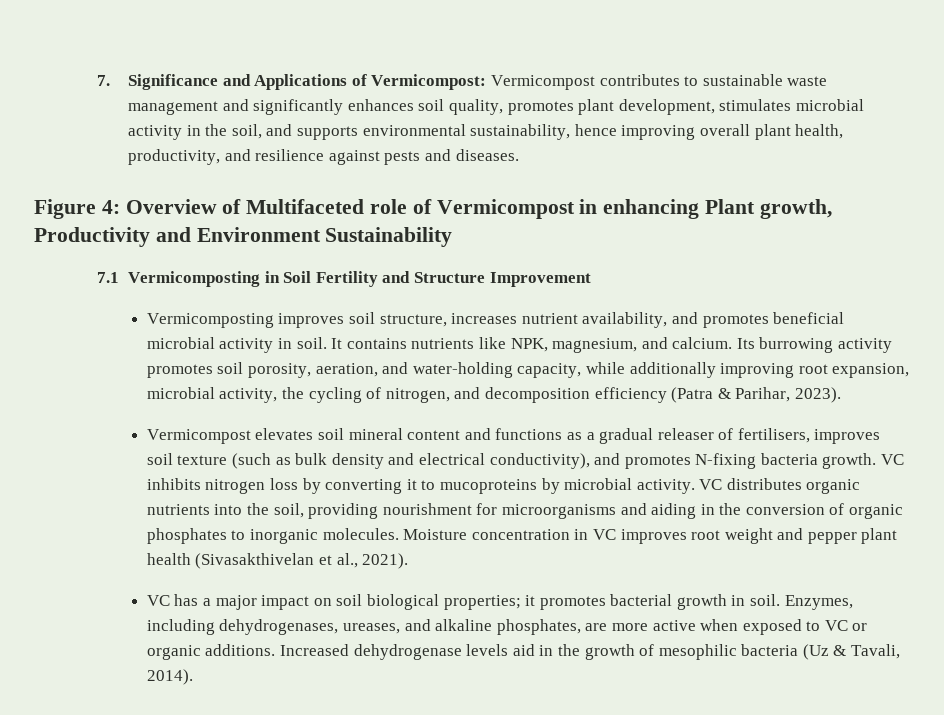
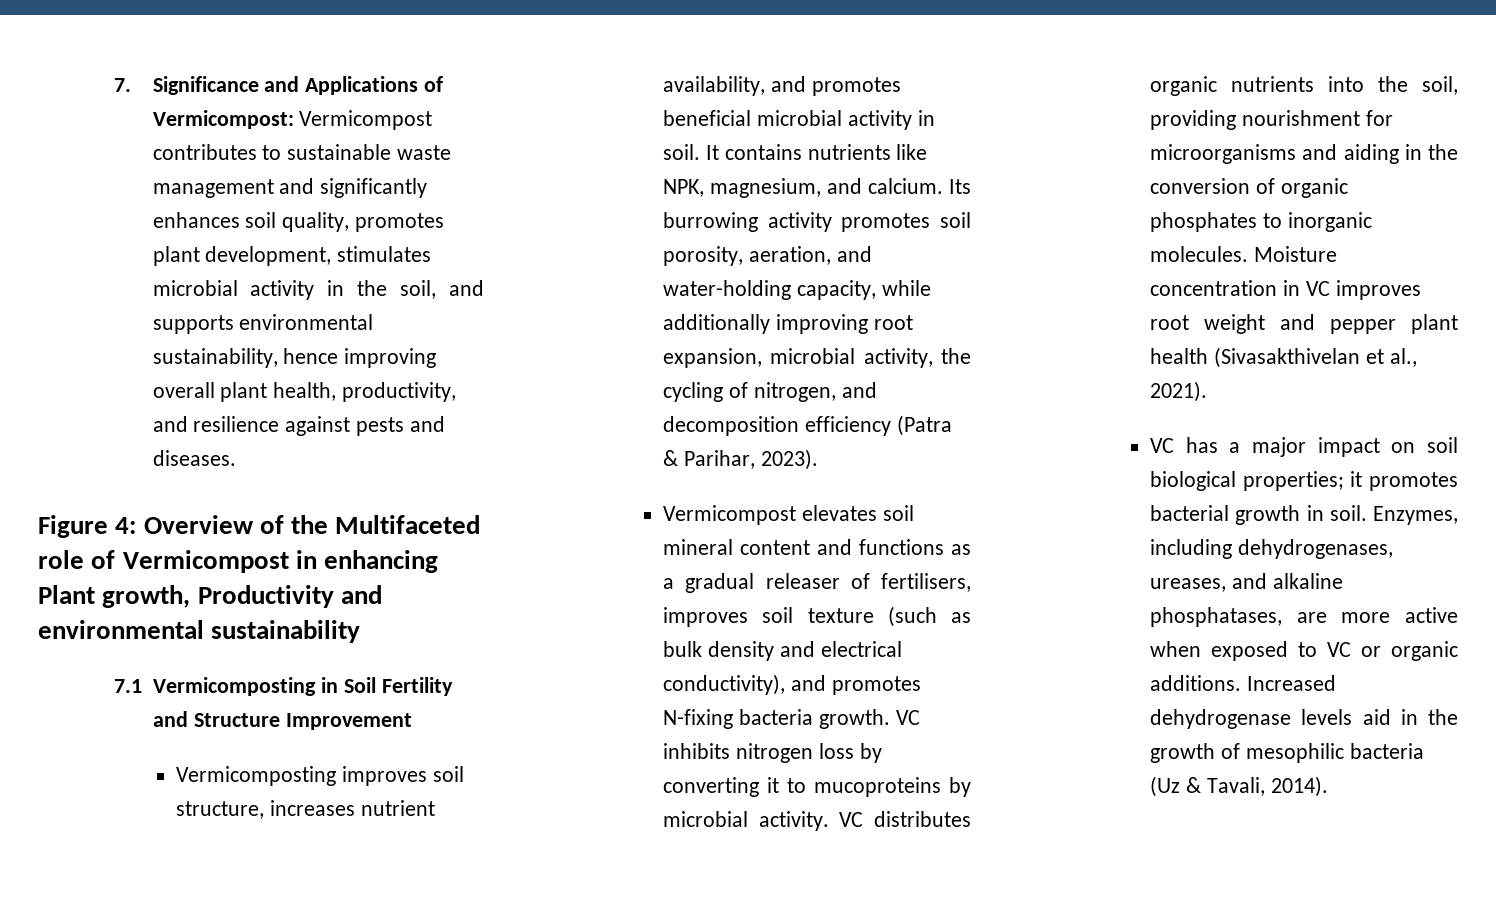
(242, 206) none -> [291,515,329,534] the
[196,227,453,247] Environment Sustainability -> [38,620,361,643] environmental sustainability
[496,619,581,635] phosphates, -> [1150,607,1283,627] phosphatases,

